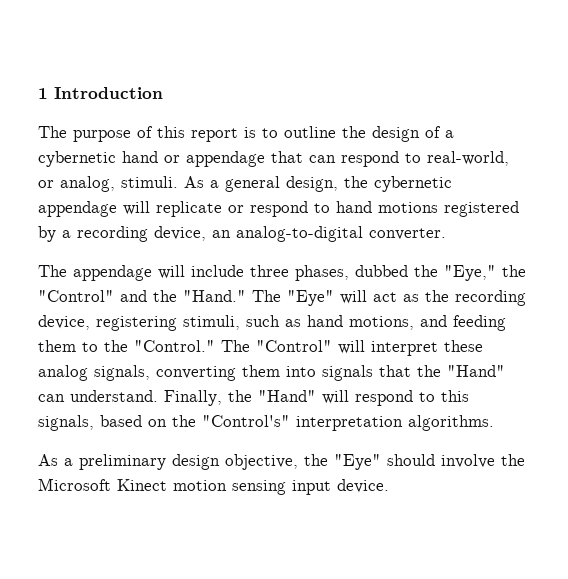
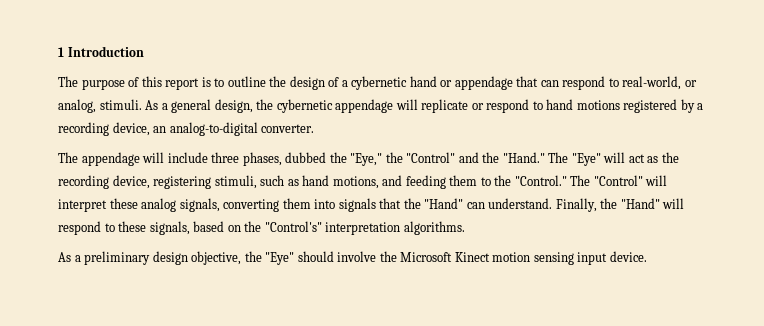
[441,390,469,402] this -> [118,221,147,232] these

